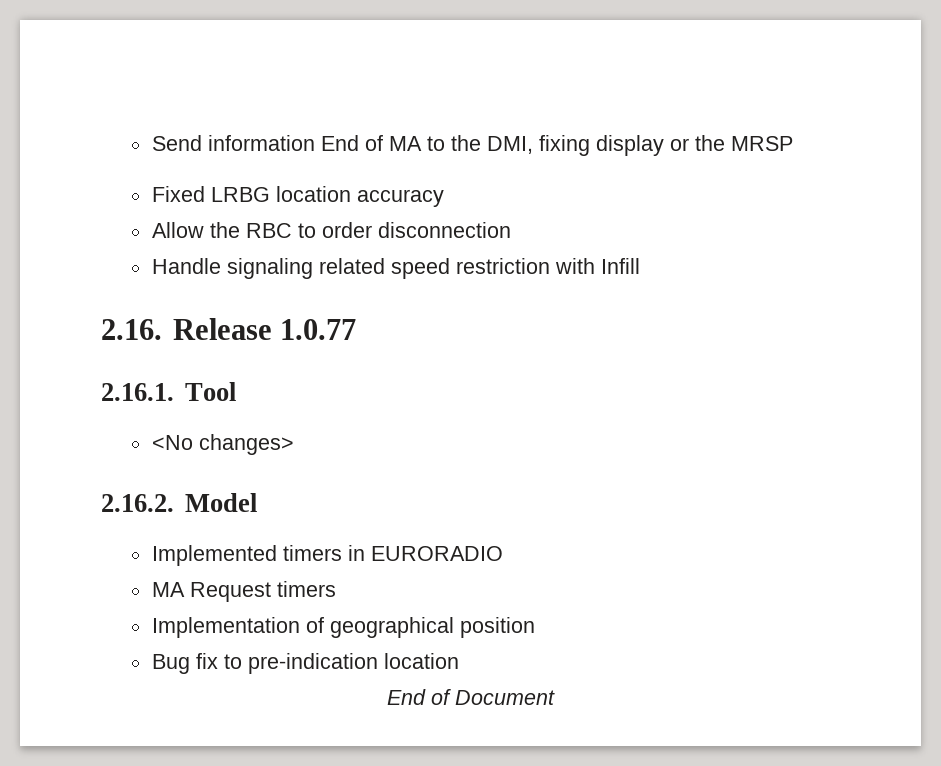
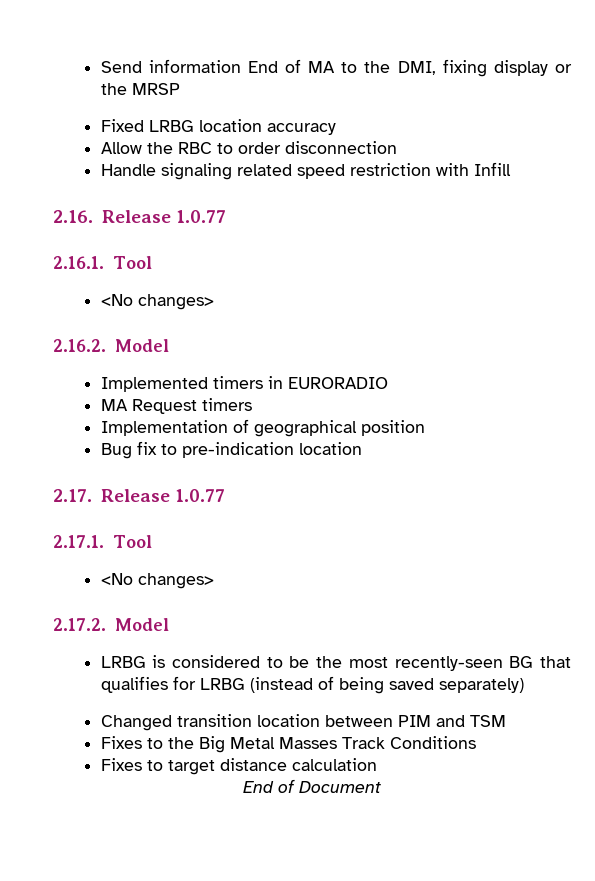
(459, 661) none -> [53,489,225,502] [53,535,152,548] [100,573,214,589] [53,618,169,631] [100,655,572,671] [100,676,524,694] [100,714,506,731] [100,736,476,753] [100,758,377,775] // 2.17. Release 1.0.77 // 2.17.1. Tool // <No changes> // 2.17.2. Model // LRBG is considered to be the most recently-seen BG that qualifies for LRBG (instead of being saved separately) // Changed transition location between PIM and TSM // Fixes to the Big Metal Masses Track Conditions // Fixes to target distance calculation

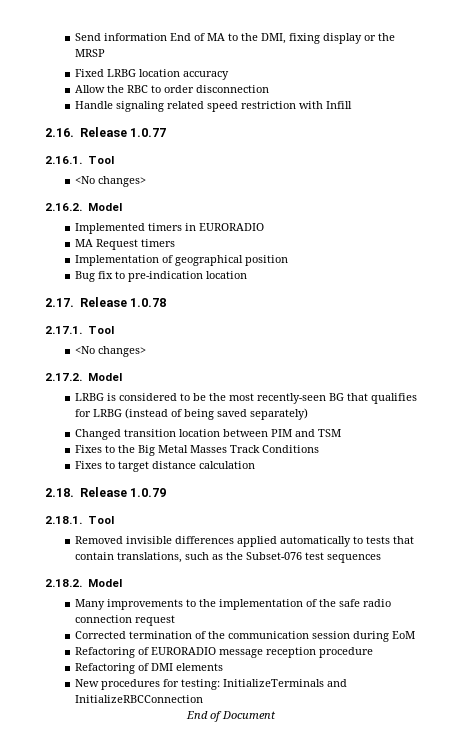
[174,489,225,502] 1.0.77 -> [129,298,166,307] 1.0.78
(377, 764) none -> [45,487,166,497] [45,516,114,524] [74,536,414,547] [74,552,381,563] [45,579,122,587] [74,599,391,610] [74,615,175,626] [74,631,415,642] [74,647,373,658] [74,663,223,674] [74,679,347,690] [74,695,203,703] // 2.18. Release 1.0.79 // 2.18.1. Tool // Removed invisible differences applied automatically to tests that contain translations, such as the Subset-076 test sequences // 2.18.2. Model // Many improvements to the implementation of the safe radio connection request // Corrected termination of the communication session during EoM // Refactoring of EURORADIO message reception procedure // Refactoring of DMI elements // New procedures for testing: InitializeTerminals and InitializeRBCConnection

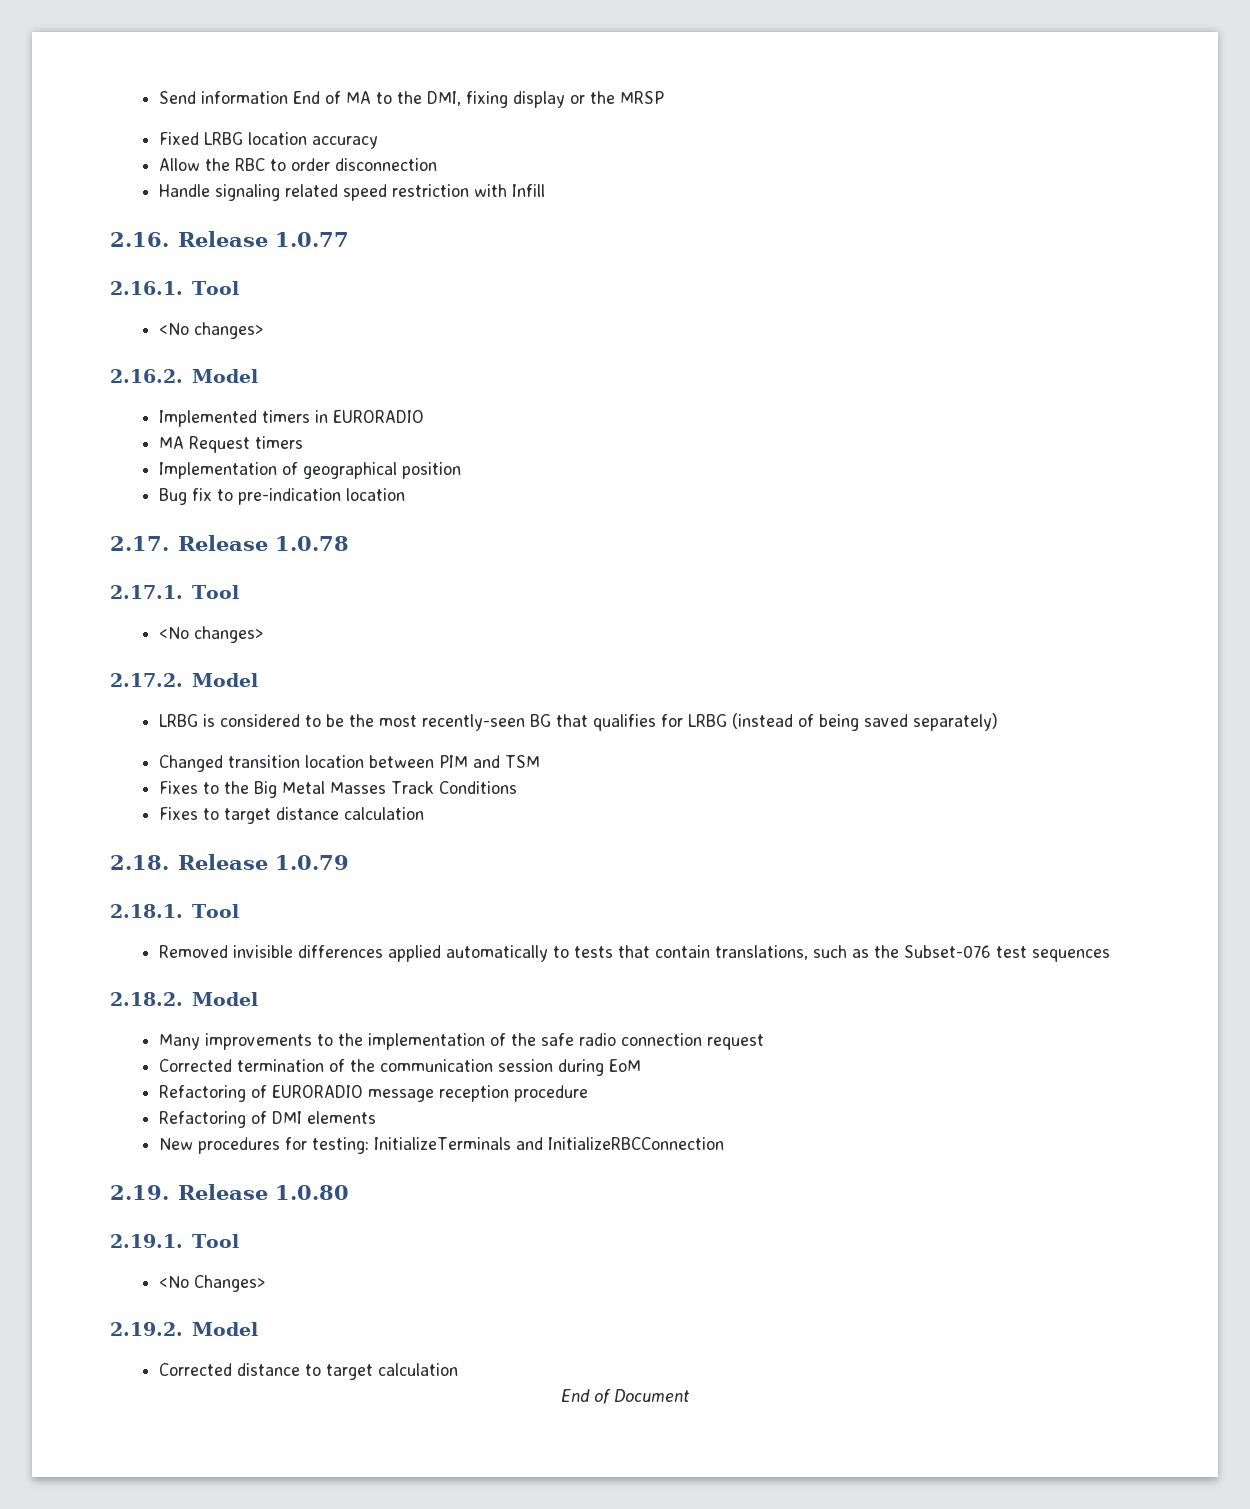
(203, 699) none -> [110,1184,349,1200] [110,1234,239,1248] [158,1275,265,1292] [110,1322,258,1336] [158,1363,458,1380] // 2.19. Release 1.0.80 // 2.19.1. Tool // <No Changes> // 2.19.2. Model // Corrected distance to target calculation

